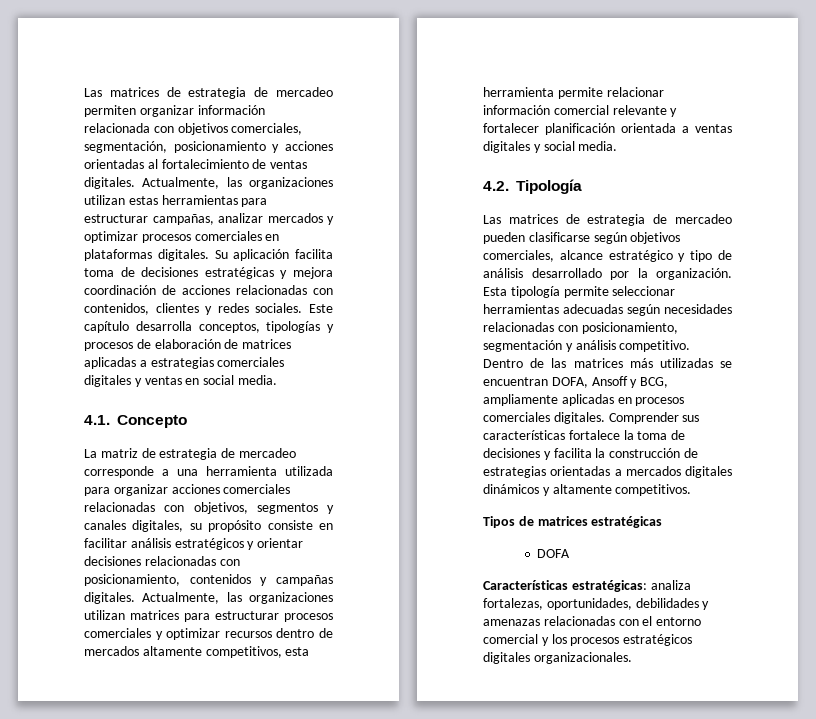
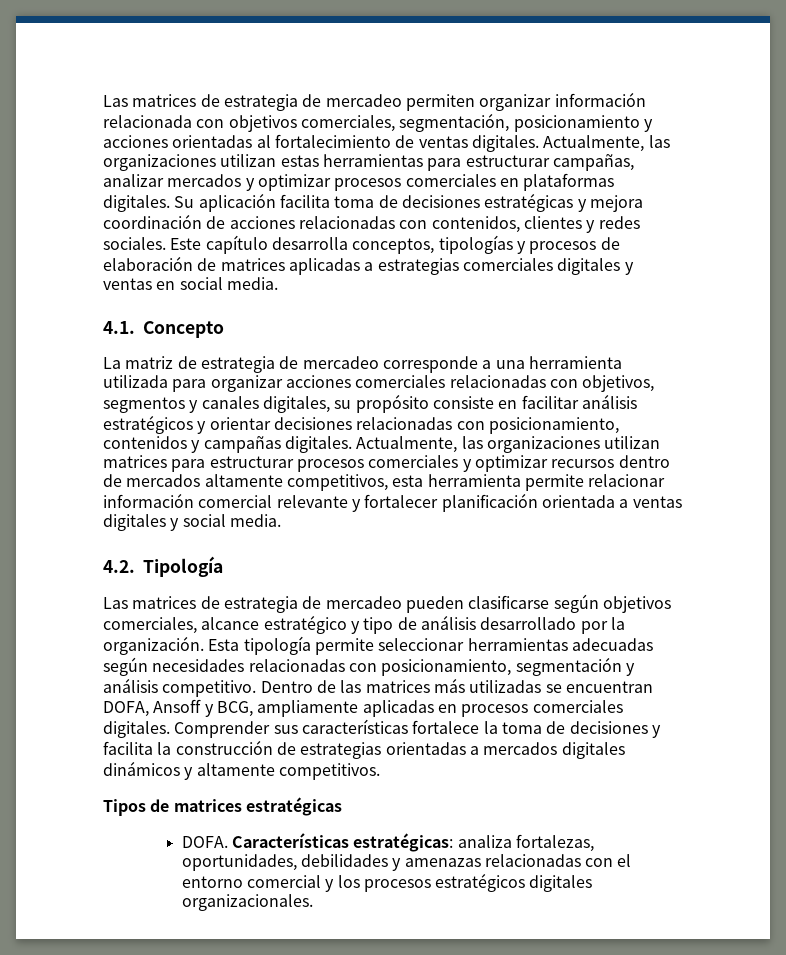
[537,549,571,558] DOFA // -> [181,836,228,848] DOFA.

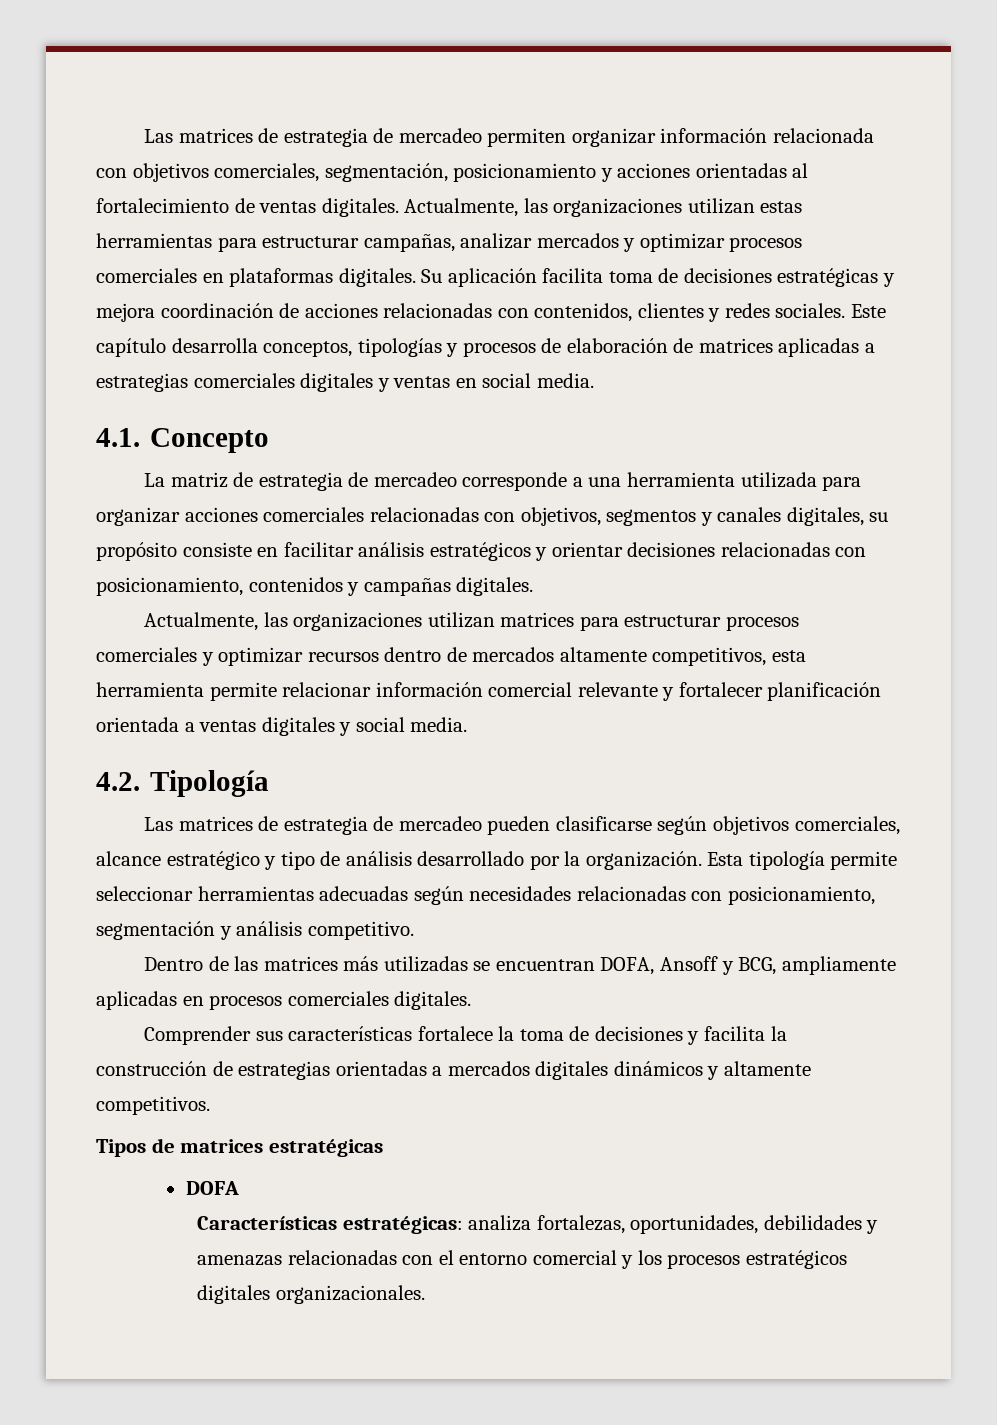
(352, 444) none -> (534, 586) //
(257, 688) none -> (414, 930) //
(170, 729) none -> (472, 1000) //
[181,836,228,848] DOFA. -> [185,1181,239,1195] DOFA //

